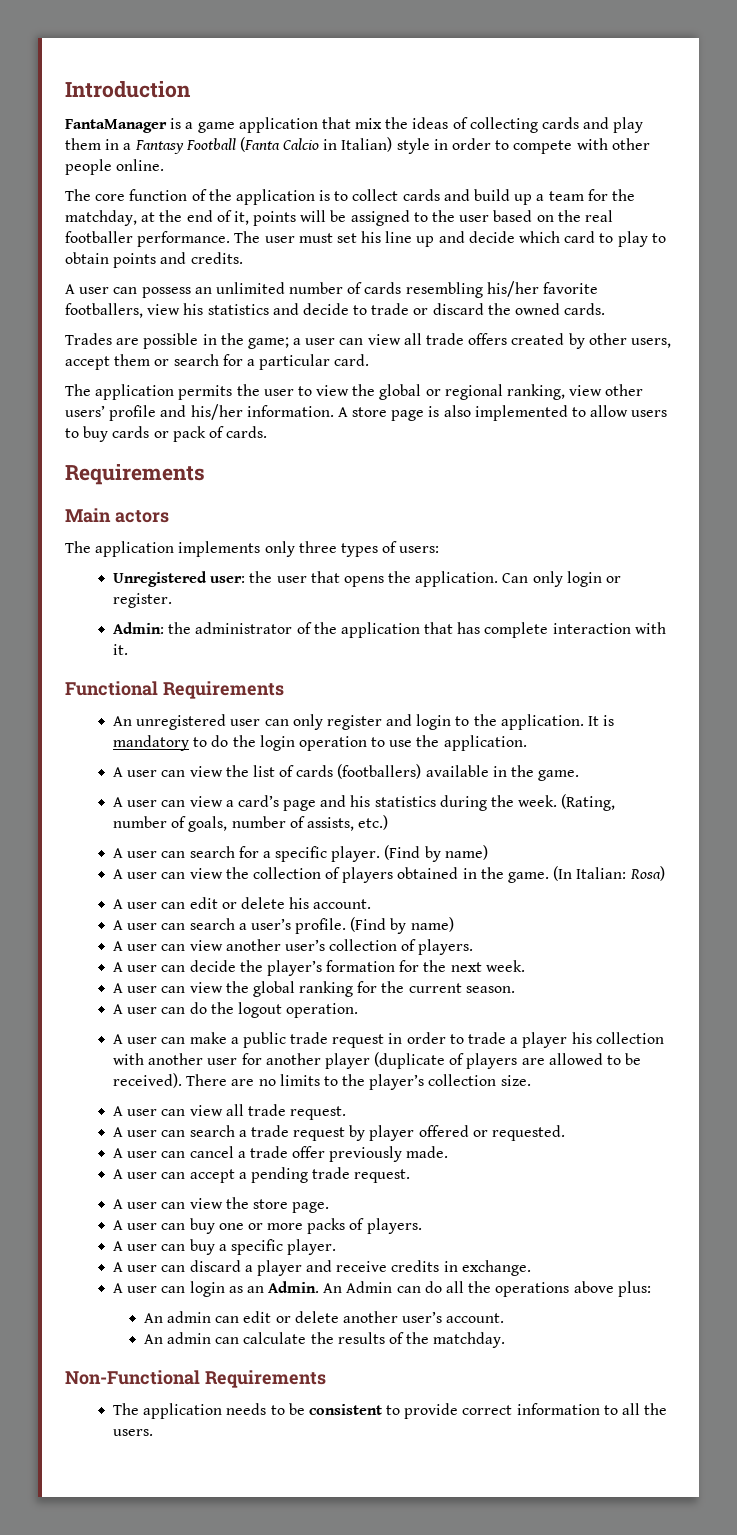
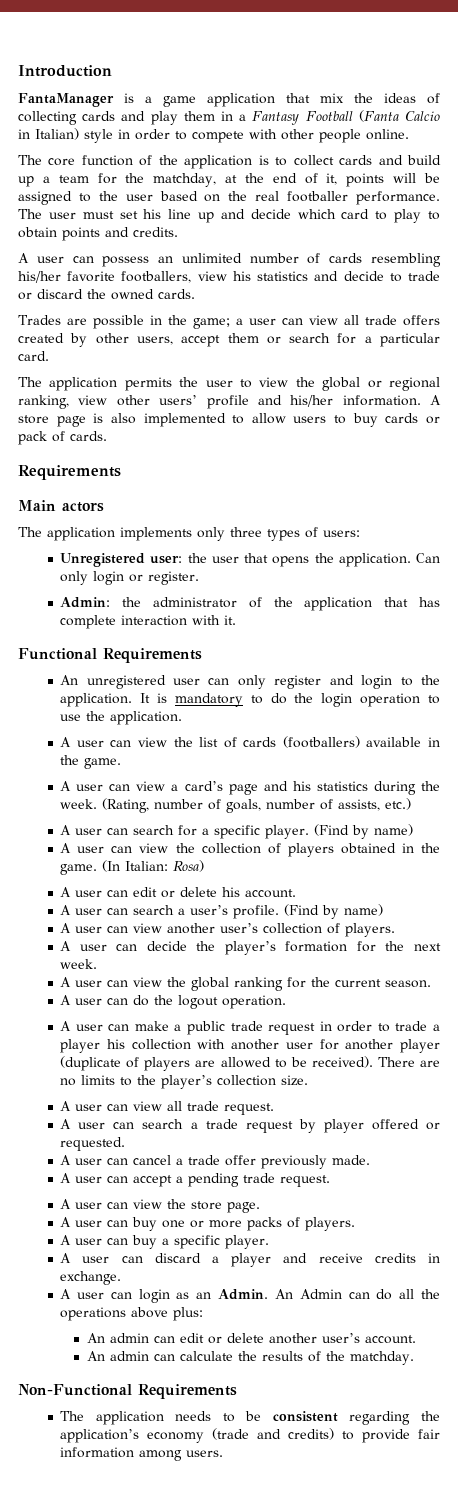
[386,1403,668,1419] to provide correct information to all the -> [349,1411,440,1425] [60,1428,440,1443] [60,1447,183,1461] regarding the application’s economy (trade and credits) to provide fair information among

